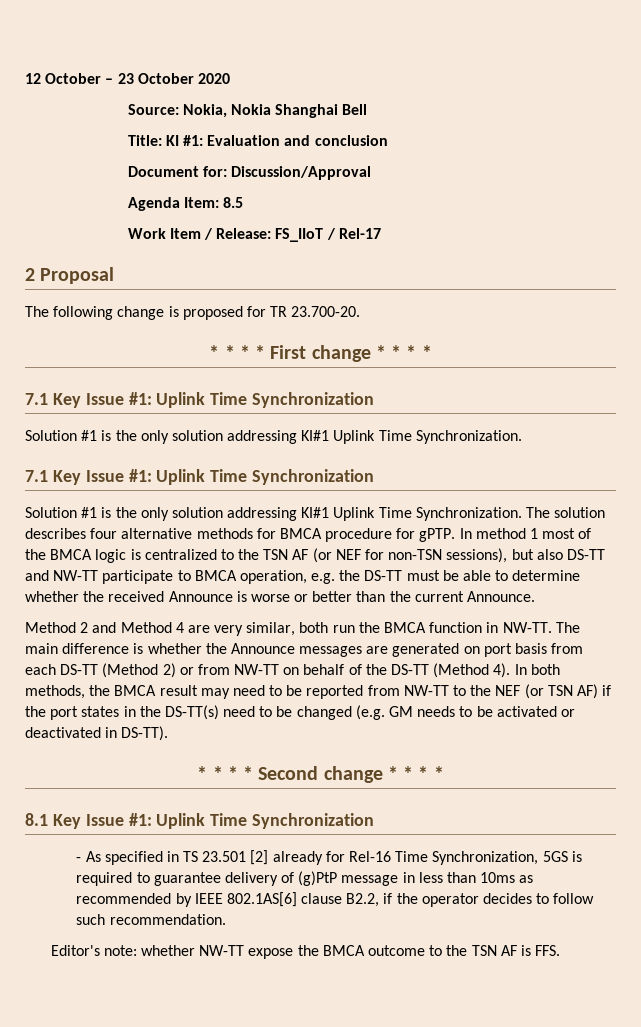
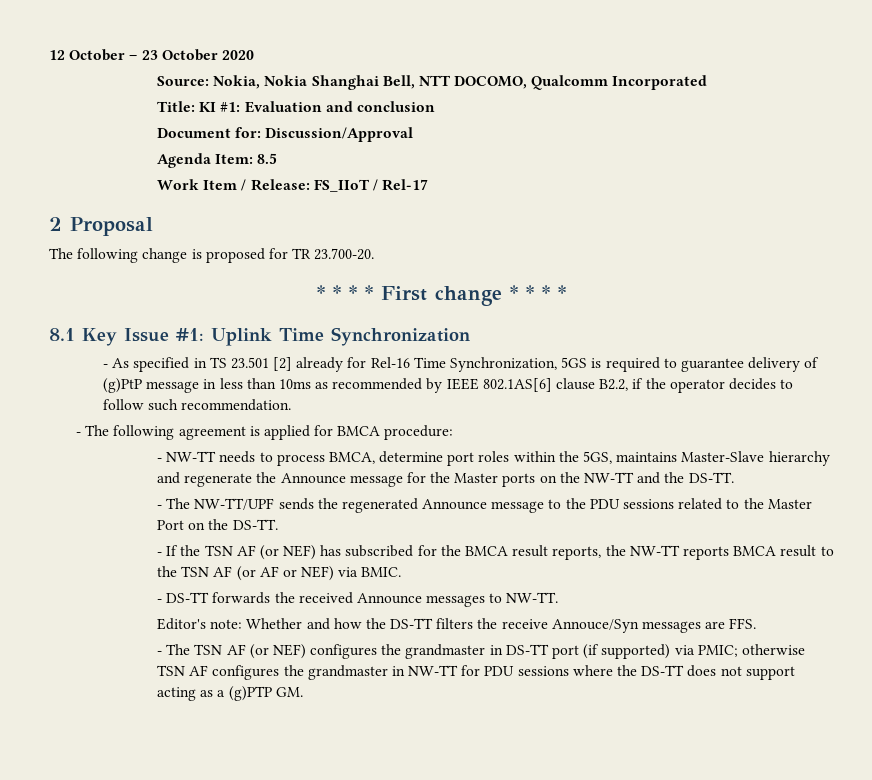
[342,104,368,115] Bell -> [382,75,708,90] Bell, NTT DOCOMO, Qualcomm Incorporated
[25,392,375,408] [25,430,522,444] [25,469,375,485] [25,507,606,521] [25,528,592,542] [25,548,605,563] [25,570,581,584] [25,591,536,602] [25,622,580,636] [25,643,584,657] [25,663,560,678] [25,684,612,699] [25,705,575,720] [25,726,169,741] [197,766,444,783] // 7.1 Key Issue #1: Uplink Time Synchronization // Solution #1 is the only solution addressing KI#1 Uplink Time Synchronization. // 7.1 Key Issue #1: Uplink Time Synchronization // Solution #1 is the only solution addressing KI#1 Uplink Time Synchronization. The solution describes four alternative methods for BMCA procedure for gPTP. In method 1 most of the BMCA logic is centralized to the TSN AF (or NEF for non-TSN sessions), but also DS-TT and NW-TT participate to BMCA operation, e.g. the DS-TT must be able to determine whether the received Announce is worse or better than the current Announce. // Method 2 and Method 4 are very similar, both run the BMCA function in NW-TT. The main difference is whether the Announce messages are generated on port basis from each DS-TT (Method 2) or from NW-TT on behalf of the DS-TT (Method 4). In both methods, the BMCA result may need to be reported from NW-TT to the NEF (or TSN AF) if the port states in the DS-TT(s) need to be changed (e.g. GM needs to be activated or deactivated in DS-TT). // * * * * Second change * * * * -> (566, 292) none
[50,945,561,959] Editor's note: whether NW-TT expose the BMCA outcome to the TSN AF is FFS. -> [75,425,454,440] [156,451,830,466] [156,472,734,487] [156,498,812,513] [156,519,278,530] [156,545,834,560] [156,566,402,581] [156,592,559,607] [156,618,757,633] [156,644,805,659] [156,665,795,680] [156,686,303,701] - The following agreement is applied for BMCA procedure: // - NW-TT needs to process BMCA, determine port roles within the 5GS, maintains Master-Slave hierarchy and regenerate the Announce message for the Master ports on the NW-TT and the DS-TT. // - The NW-TT/UPF sends the regenerated Announce message to the PDU sessions related to the Master Port on the DS-TT. // - If the TSN AF (or NEF) has subscribed for the BMCA result reports, the NW-TT reports BMCA result to the TSN AF (or AF or NEF) via BMIC. // - DS-TT forwards the received Announce messages to NW-TT. // Editor's note: Whether and how the DS-TT filters the receive Annouce/Syn messages are FFS. // - The TSN AF (or NEF) configures the grandmaster in DS-TT port (if supported) via PMIC; otherwise TSN AF configures the grandmaster in NW-TT for PDU sessions where the DS-TT does not support acting as a (g)PTP GM.

